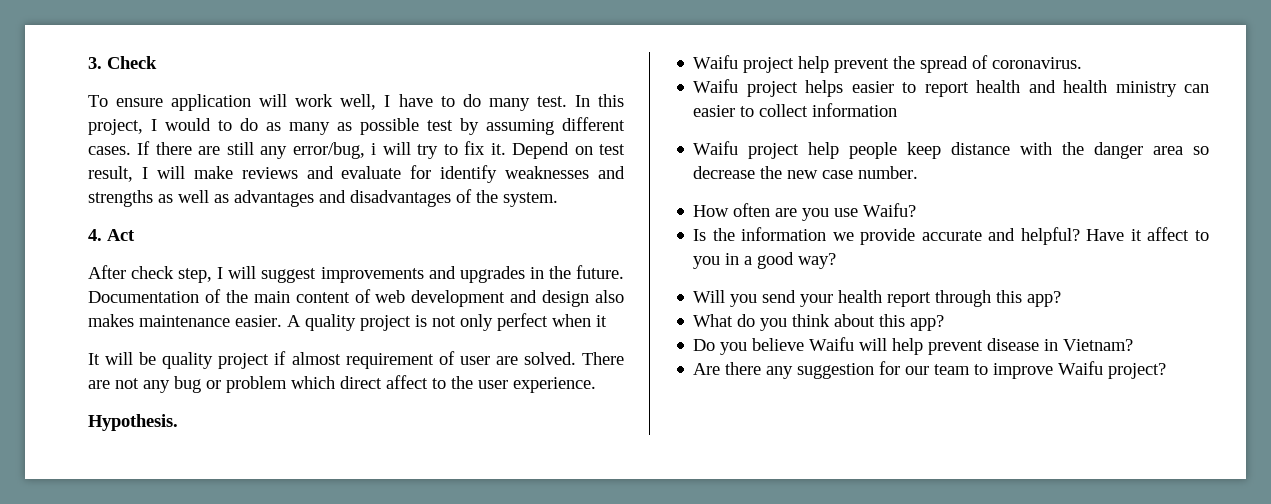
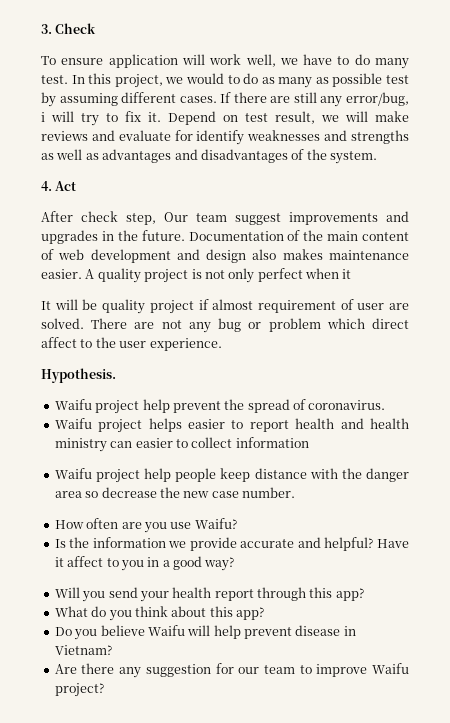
[384,95,391,107] I -> [279,58,298,65] we
[151,119,157,131] I -> [165,77,184,84] we
[141,167,148,179] I -> [321,115,339,122] we
[217,266,257,279] I will -> [164,212,227,222] Our team

